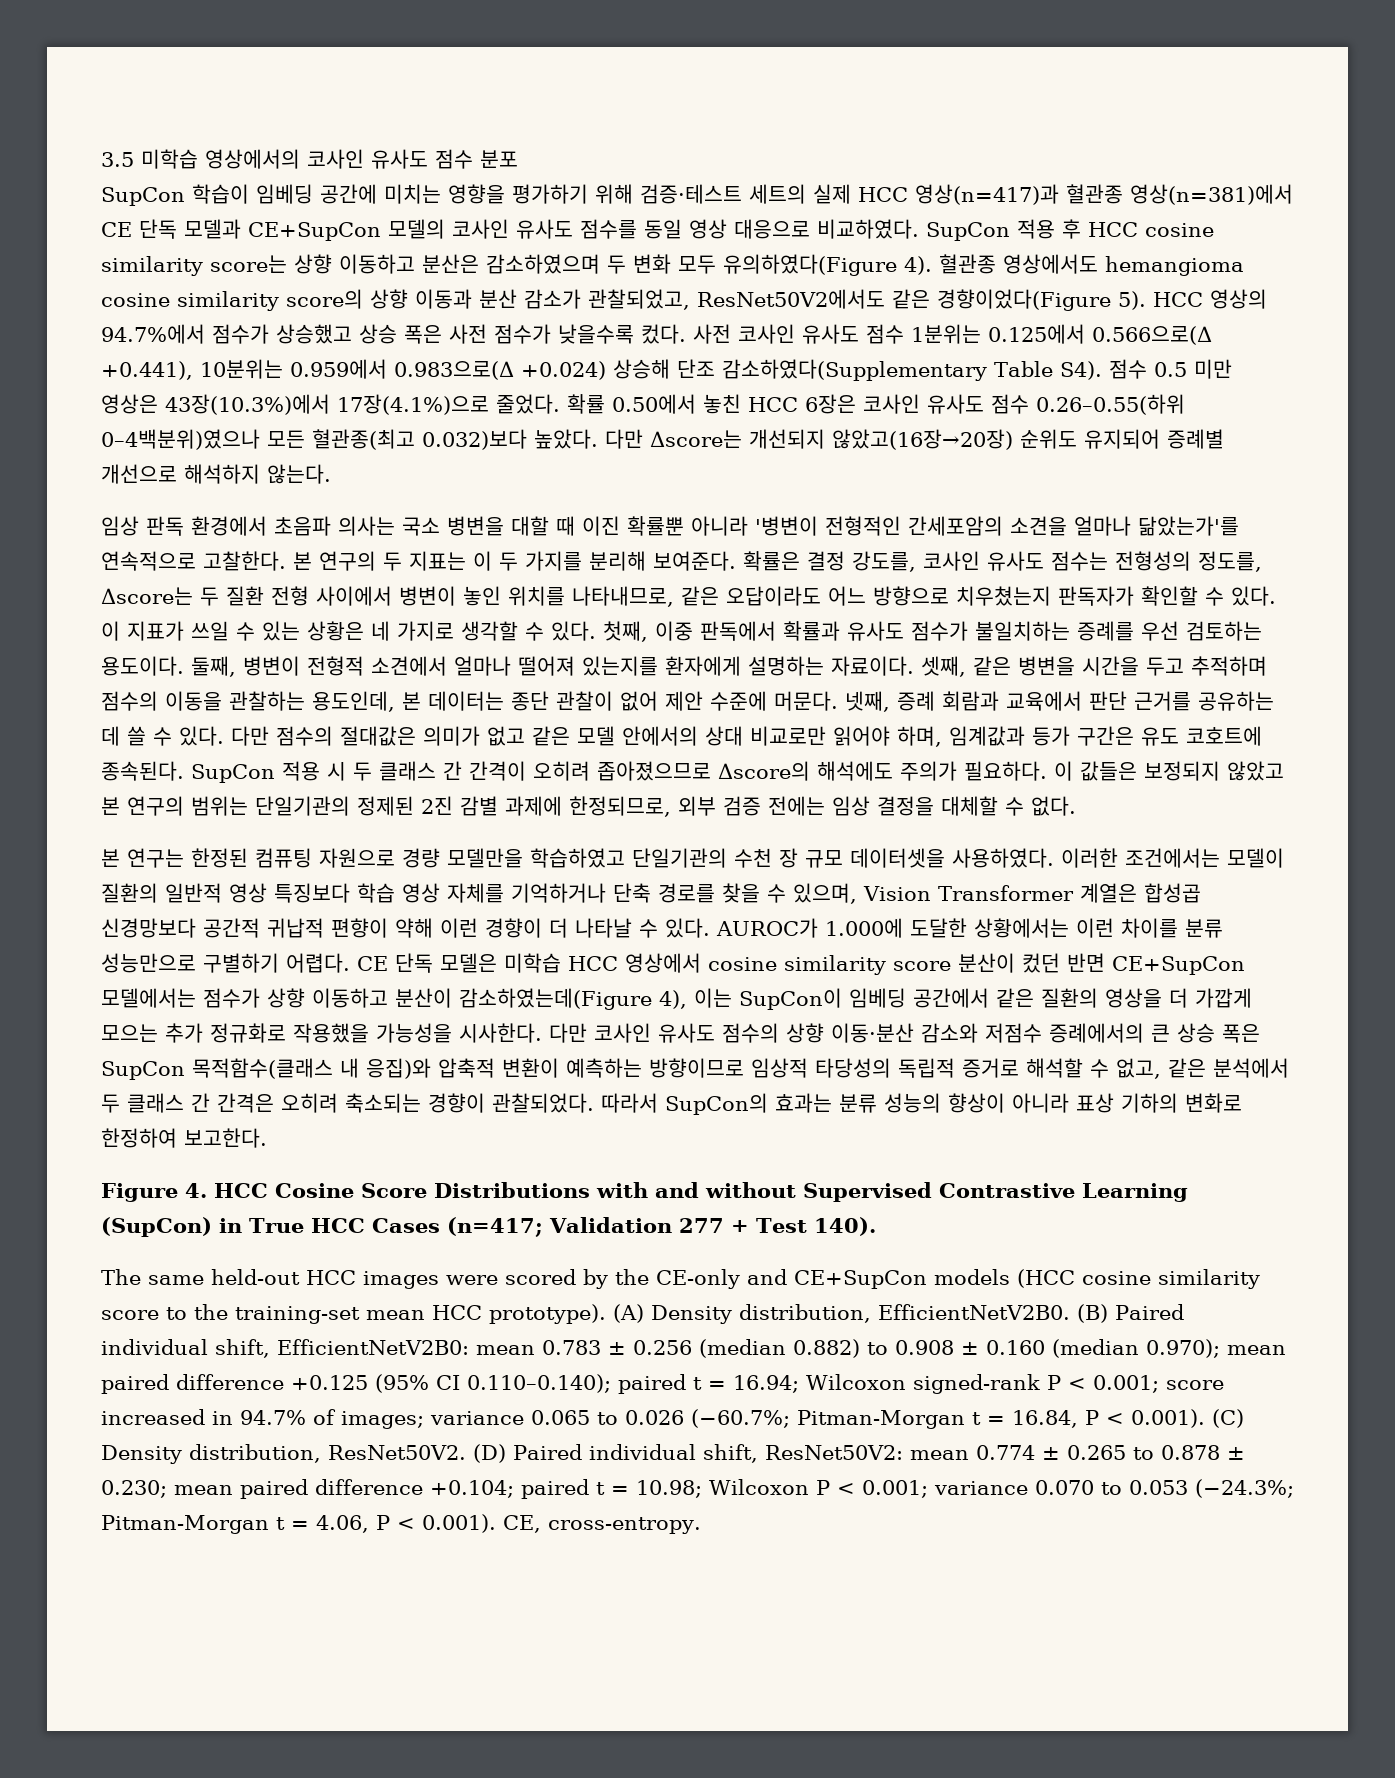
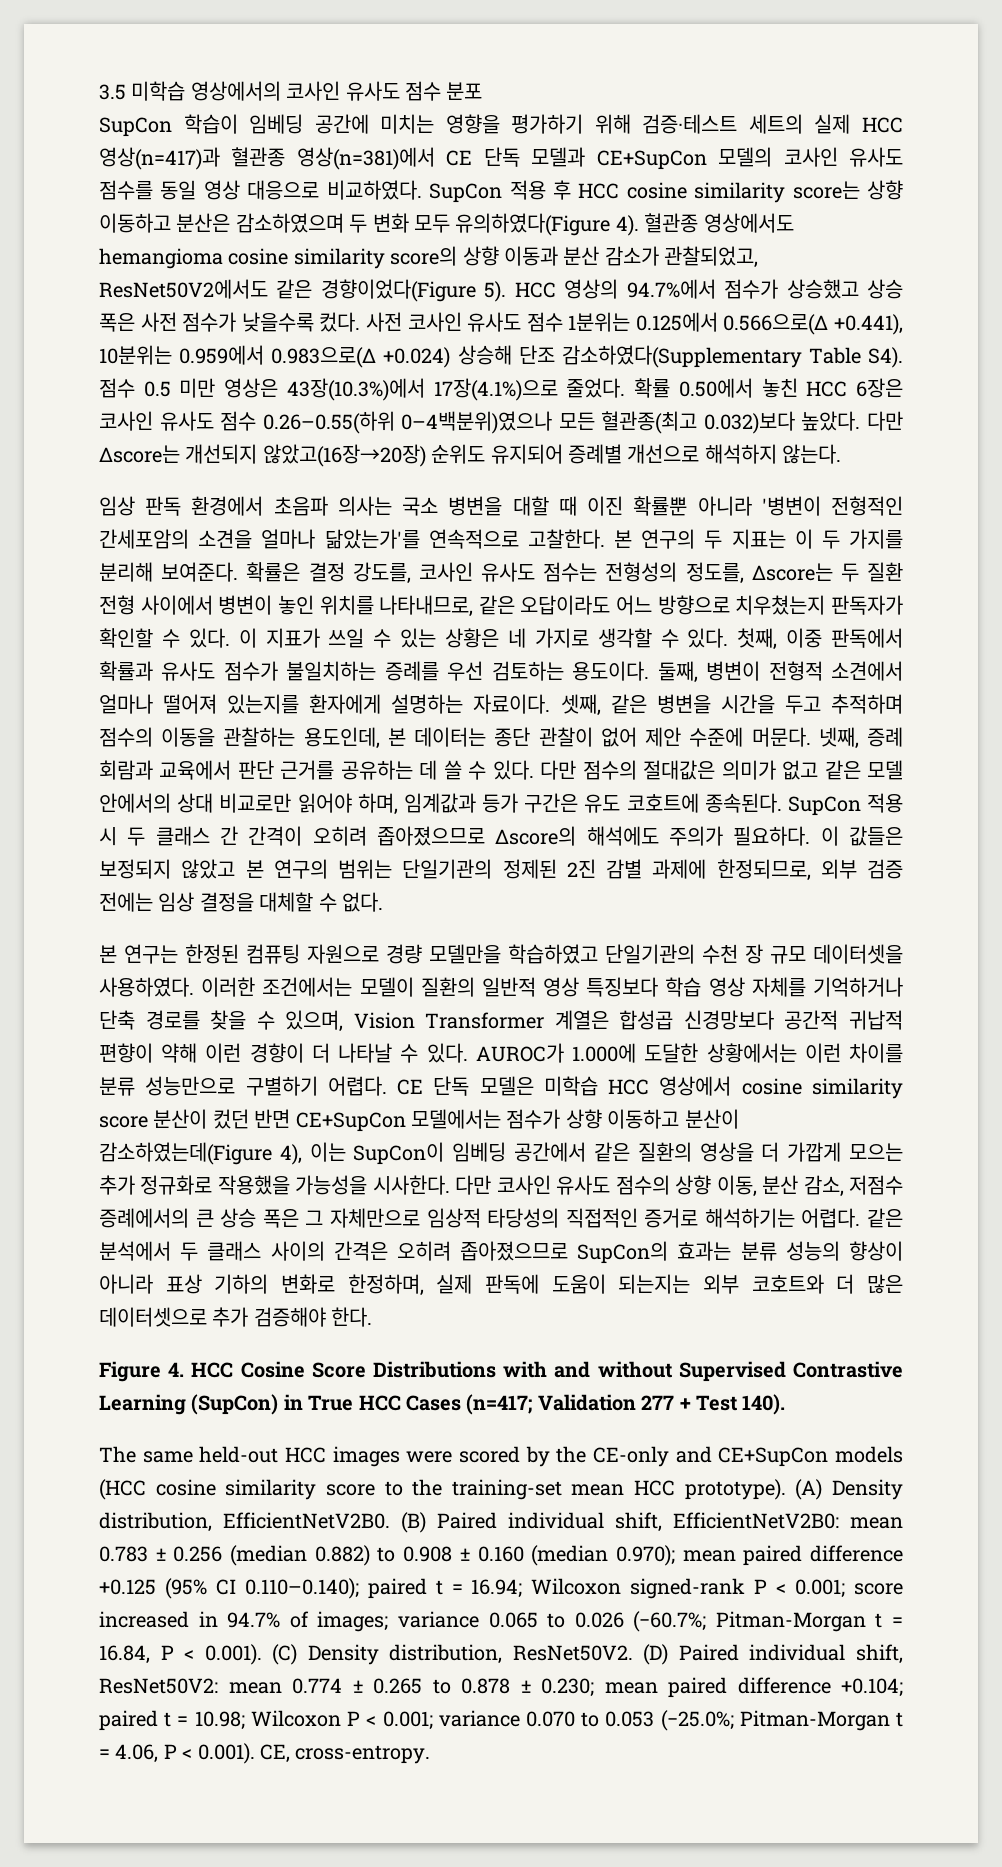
[831,1023,978,1043] 이동·분산 감소와 -> [716,1175,844,1197] 이동, 분산 감소,
[101,1058,1161,1080] SupCon 목적함수(클래스 내 응집)와 압축적 변환이 예측하는 방향이므로 임상적 타당성의 독립적 증거로 해석할 수 없고, -> [305,1208,861,1228] 그 자체만으로 임상적 타당성의 직접적인 증거로 해석하기는 어렵다.
[191,1093,210,1112] 간 -> [270,1241,325,1261] 사이의
[345,1093,658,1113] 축소되는 경향이 관찰되었다. 따라서 -> [460,1241,569,1261] 좁아졌으므로
[101,1128,267,1148] 한정하여 보고한다. -> [347,1274,903,1296] [99,1307,373,1327] 한정하며, 실제 판독에 도움이 되는지는 외부 코호트와 더 많은 데이터셋으로 추가 검증해야 한다.
[1195,1479,1294,1498] (−24.3%; -> [660,1710,734,1731] (−25.0%;

